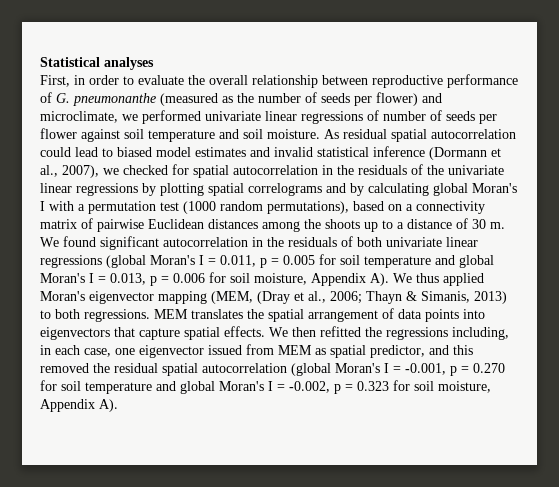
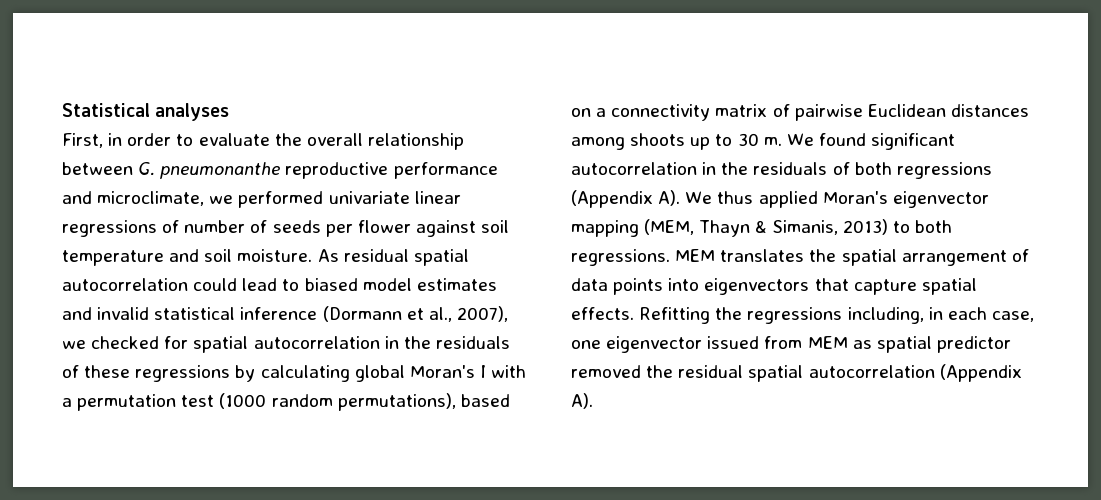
[372,74,518,88] [40,92,418,106] reproductive performance of G. pneumonanthe (measured as the number of seeds per flower) -> [138,162,498,179] G. pneumonanthe reproductive performance
[427,165,504,175] [40,183,346,196] the univariate linear regressions by plotting spatial correlograms and -> [84,365,231,382] these regressions
[304,219,321,229] the -> (625, 143) none
[397,218,468,229] a distance of -> (733, 140) none
[386,237,478,247] [40,254,494,268] [40,272,366,286] univariate linear regressions (global Moran's I = 0.011, p = 0.005 for soil temperature and global Moran's I = 0.013, p = 0.006 for soil moisture, Appendix -> [896,162,992,179] [571,190,653,208] regressions (Appendix
[257,291,362,304] (Dray et al., 2006; -> (695, 227) none
[269,326,361,337] We then refitted -> [639,307,711,324] Refitting
[370,345,473,358] predictor, and this -> [936,336,1011,353] predictor
[291,363,505,376] [40,380,491,394] [40,399,95,412] (global Moran's I = -0.001, p = 0.270 for soil temperature and global Moran's I = -0.002, p = 0.323 for soil moisture, Appendix -> [939,364,1022,382] (Appendix

